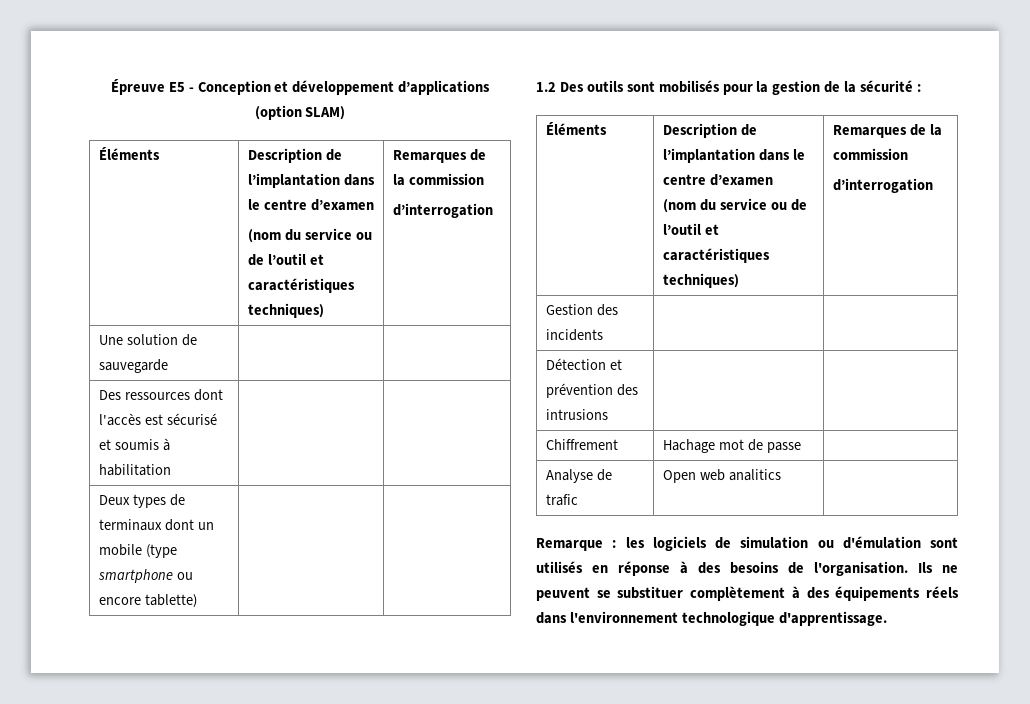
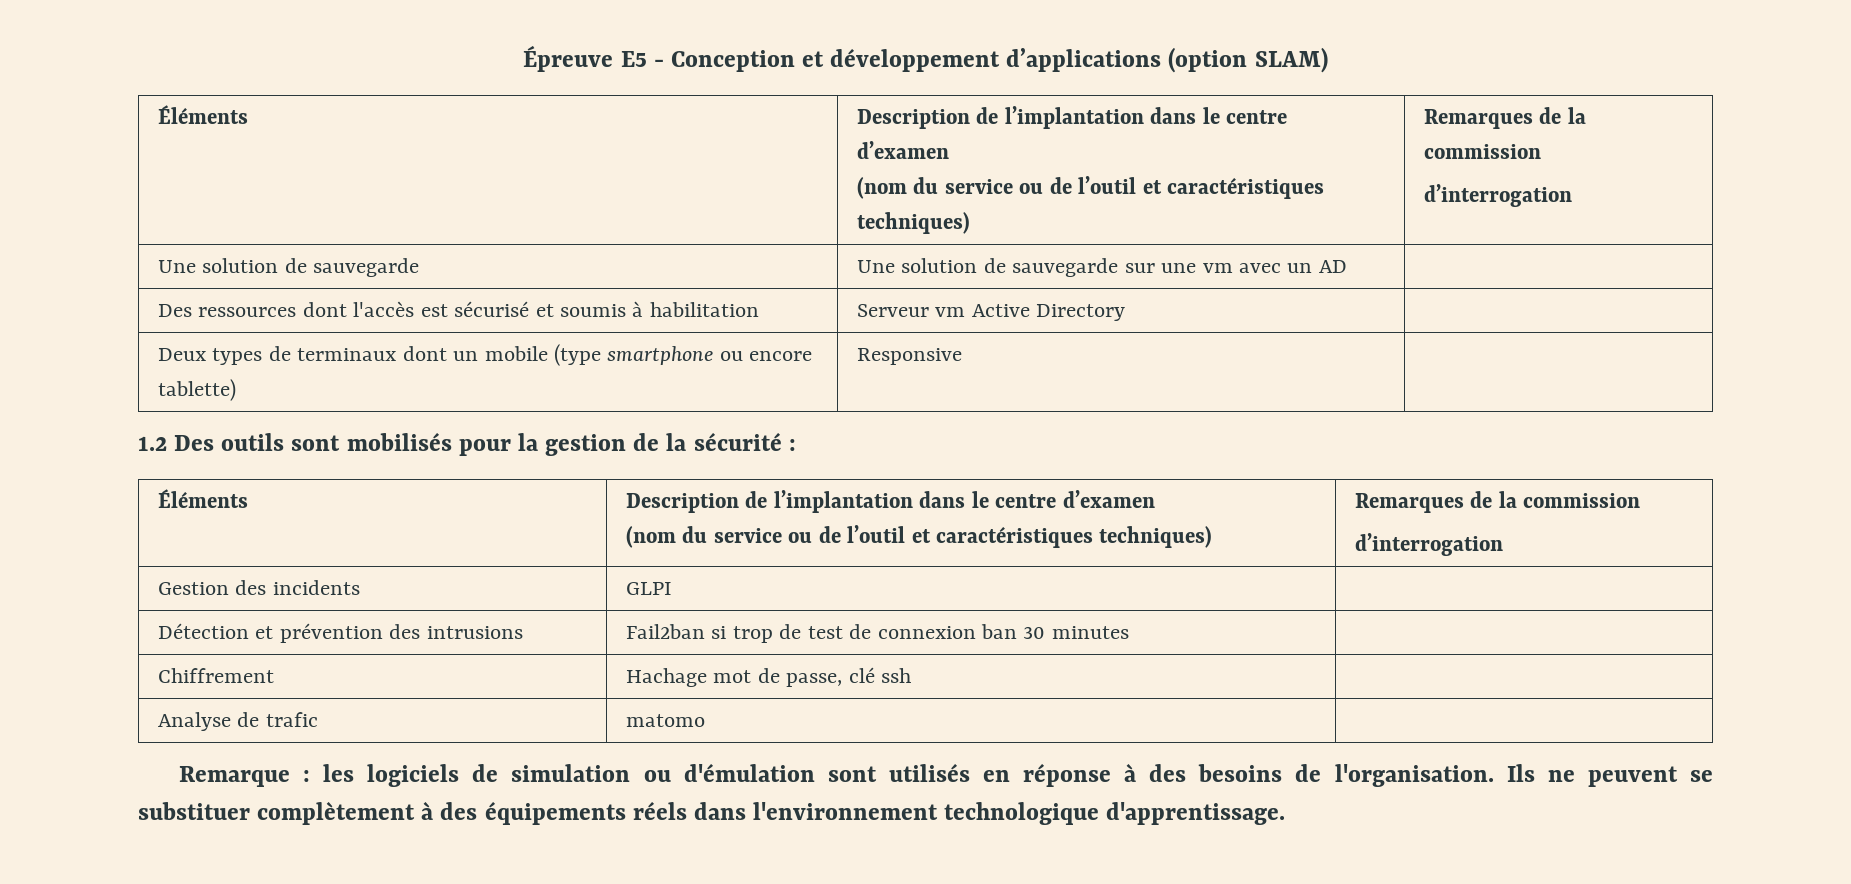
(168, 366) none -> [856,258,1347,277] Une solution de sauvegarde sur une vm avec un AD
(171, 470) none -> [856,304,1126,321] Serveur vm Active Directory
(197, 601) none -> [856,348,962,365] Responsive
(603, 335) none -> [625,582,672,595] GLPI
(608, 414) none -> [625,624,1129,643] Fail2ban si trop de test de connexion ban 30 minutes
[766,442,801,453] passe -> [786,667,912,687] passe, clé ssh
[662,469,781,483] Open web analitics -> [625,714,705,727] matomo

